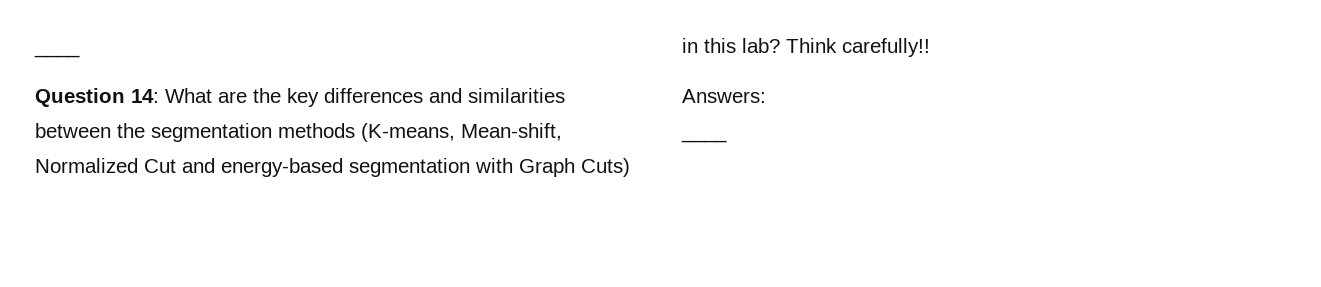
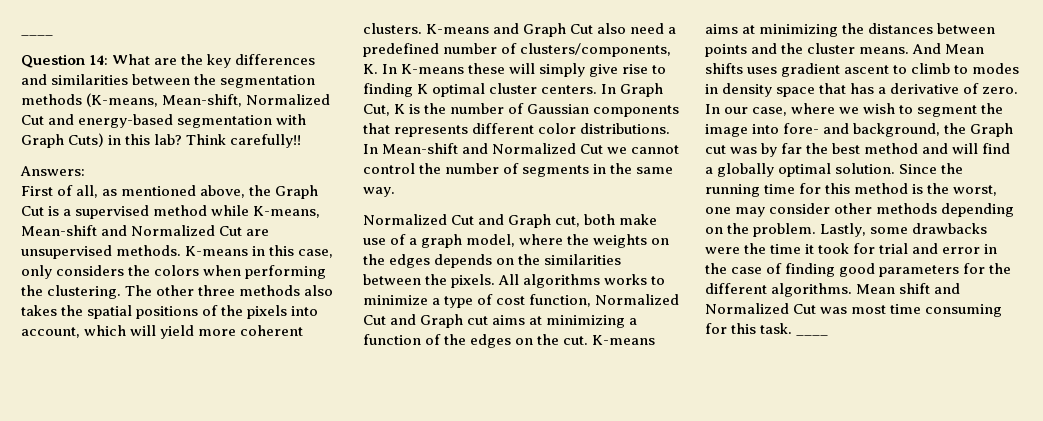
(766, 96) none -> [21,185,319,199] [21,205,321,219] [21,225,270,236] [21,245,334,259] [21,265,327,279] [21,285,334,299] [21,305,319,319] [21,325,304,339] [363,23,677,37] [363,43,672,57] [363,63,667,77] [363,83,664,97] [363,103,680,117] [363,123,671,137] [363,143,680,154] [363,163,674,177] [363,187,395,197] [363,214,658,228] [363,234,670,248] [363,254,622,268] [363,274,666,288] [363,294,680,308] [363,314,638,328] [363,334,656,348] [705,23,996,37] [705,43,985,57] [705,63,1020,77] [705,83,1019,97] [705,103,1004,117] [705,123,1014,137] [705,143,1011,157] [705,163,964,177] [705,183,998,197] [705,203,1015,217] [705,223,988,237] [705,243,998,254] [705,263,1012,277] [705,283,961,297] [705,303,1003,317] [705,323,793,334] First of all, as mentioned above, the Graph Cut is a supervised method while K-means, Mean-shift and Normalized Cut are unsupervised methods. K-means in this case, only considers the colors when performing the clustering. The other three methods also takes the spatial positions of the pixels into account, which will yield more coherent clusters. K-means and Graph Cut also need a predefined number of clusters/components, K. In K-means these will simply give rise to finding K optimal cluster centers. In Graph Cut, K is the number of Gaussian components that represents different color distributions. In Mean-shift and Normalized Cut we cannot control the number of segments in the same way. // Normalized Cut and Graph cut, both make use of a graph model, where the weights on the edges depends on the similarities between the pixels. All algorithms works to minimize a type of cost function, Normalized Cut and Graph cut aims at minimizing a function of the edges on the cut. K-means aims at minimizing the distances between points and the cluster means. And Mean shifts uses gradient ascent to climb to modes in density space that has a derivative of zero. In our case, where we wish to segment the image into fore- and background, the Graph cut was by far the best method and will find a globally optimal solution. Since the running time for this method is the worst, one may consider other methods depending on the problem. Lastly, some drawbacks were the time it took for trial and error in the case of finding good parameters for the different algorithms. Mean shift and Normalized Cut was most time consuming for this task.

